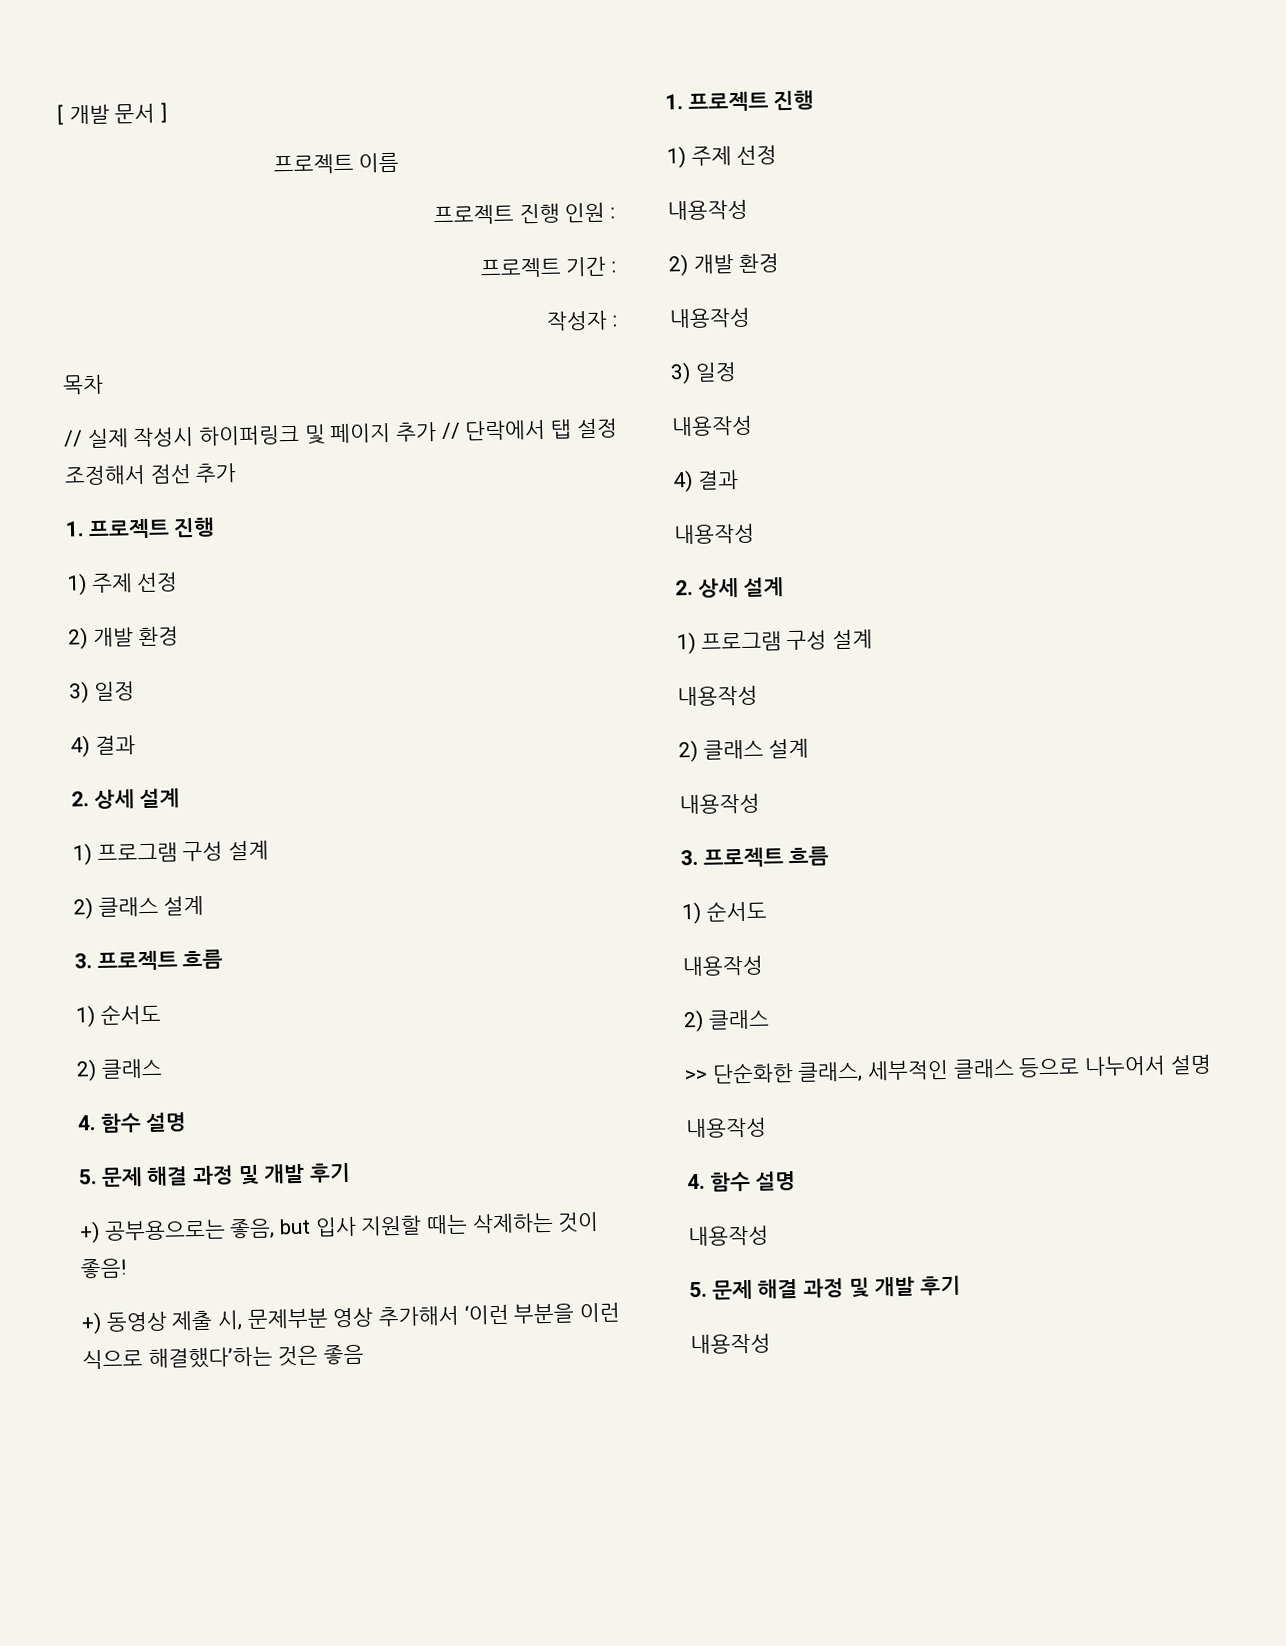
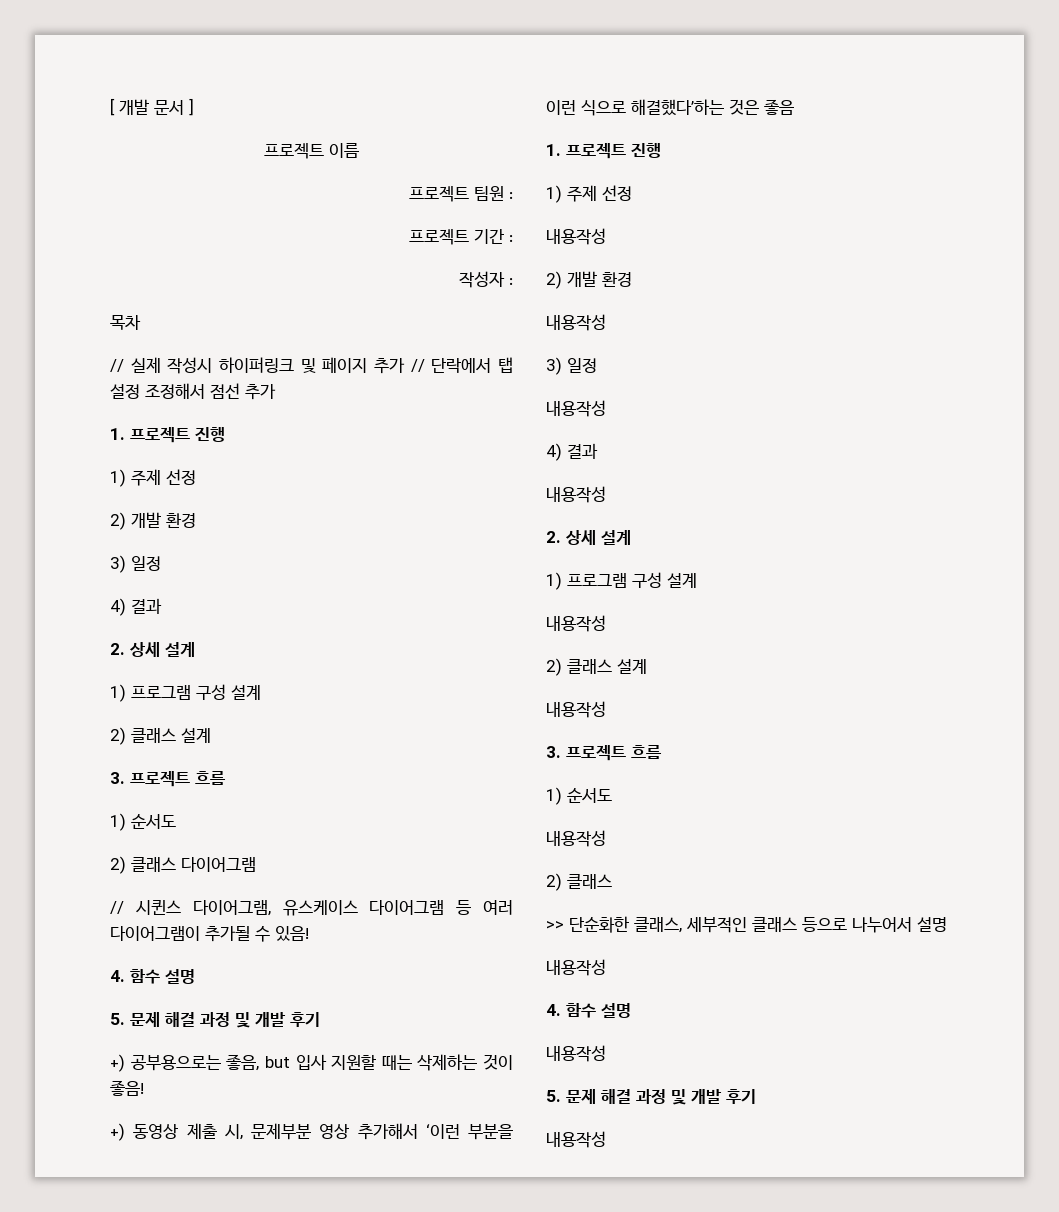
[518,202,606,224] 진행 인원 -> [474,186,504,201] 팀원
(163, 1068) none -> [181,857,256,872] [110,900,513,916] [110,926,309,942] 다이어그램 // // 시퀸스 다이어그램, 유스케이스 다이어그램 등 여러 다이어그램이 추가될 수 있음!

